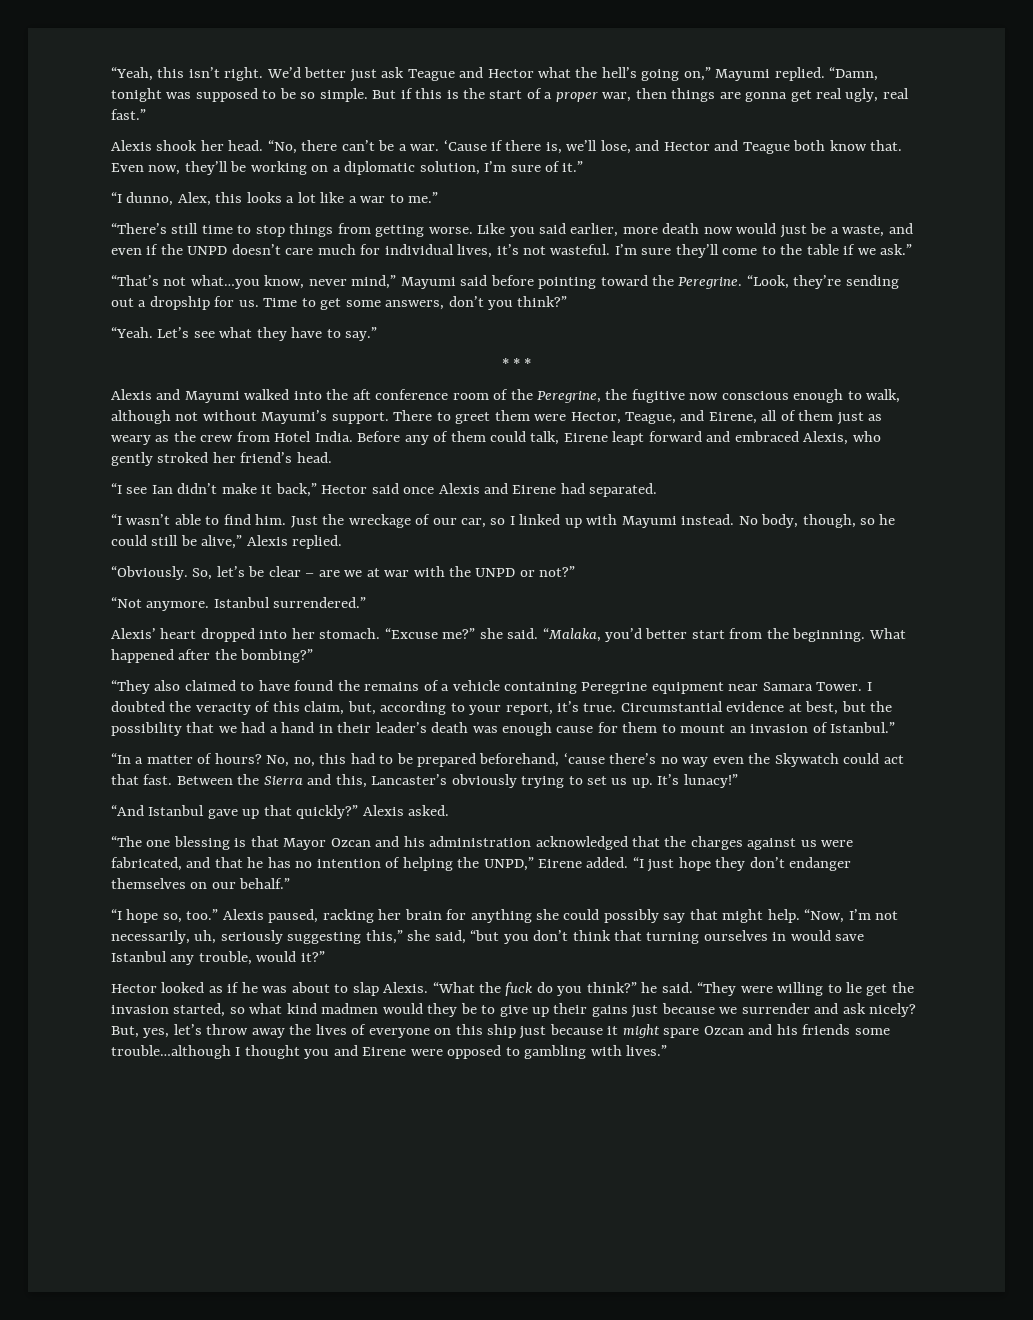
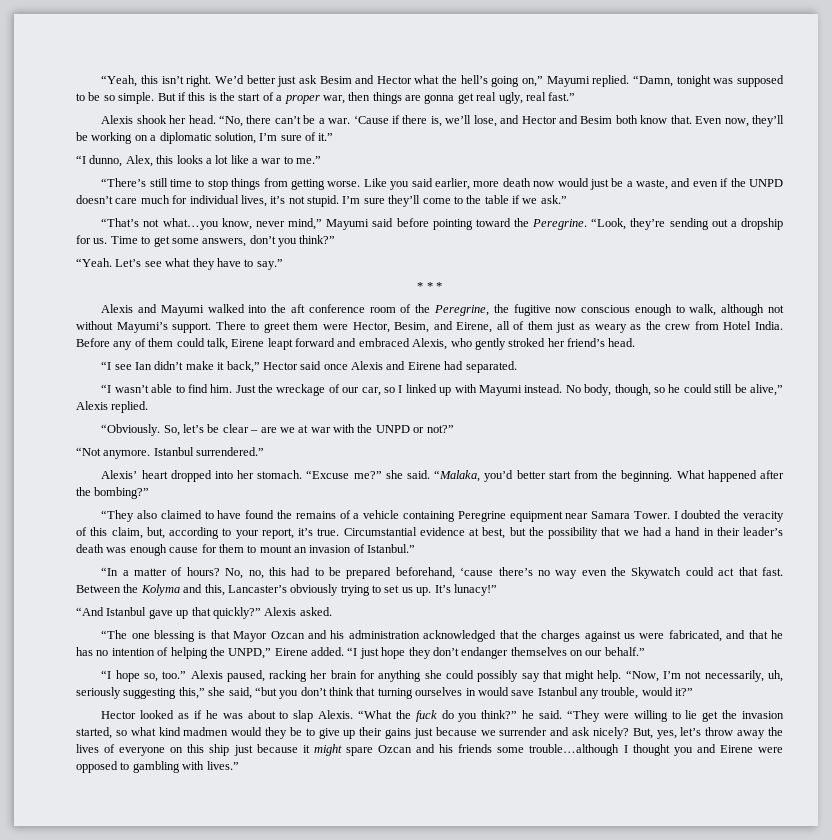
[407,69,455,81] Teague -> [319,76,352,84] Besim
[742,142,790,154] Teague -> [580,116,613,124] Besim
[550,244,611,255] wasteful. -> [307,195,339,207] stupid.
[625,412,677,424] Teague, -> [394,322,430,333] Besim,
[263,776,303,785] Sierra -> [140,584,180,596] Kolyma

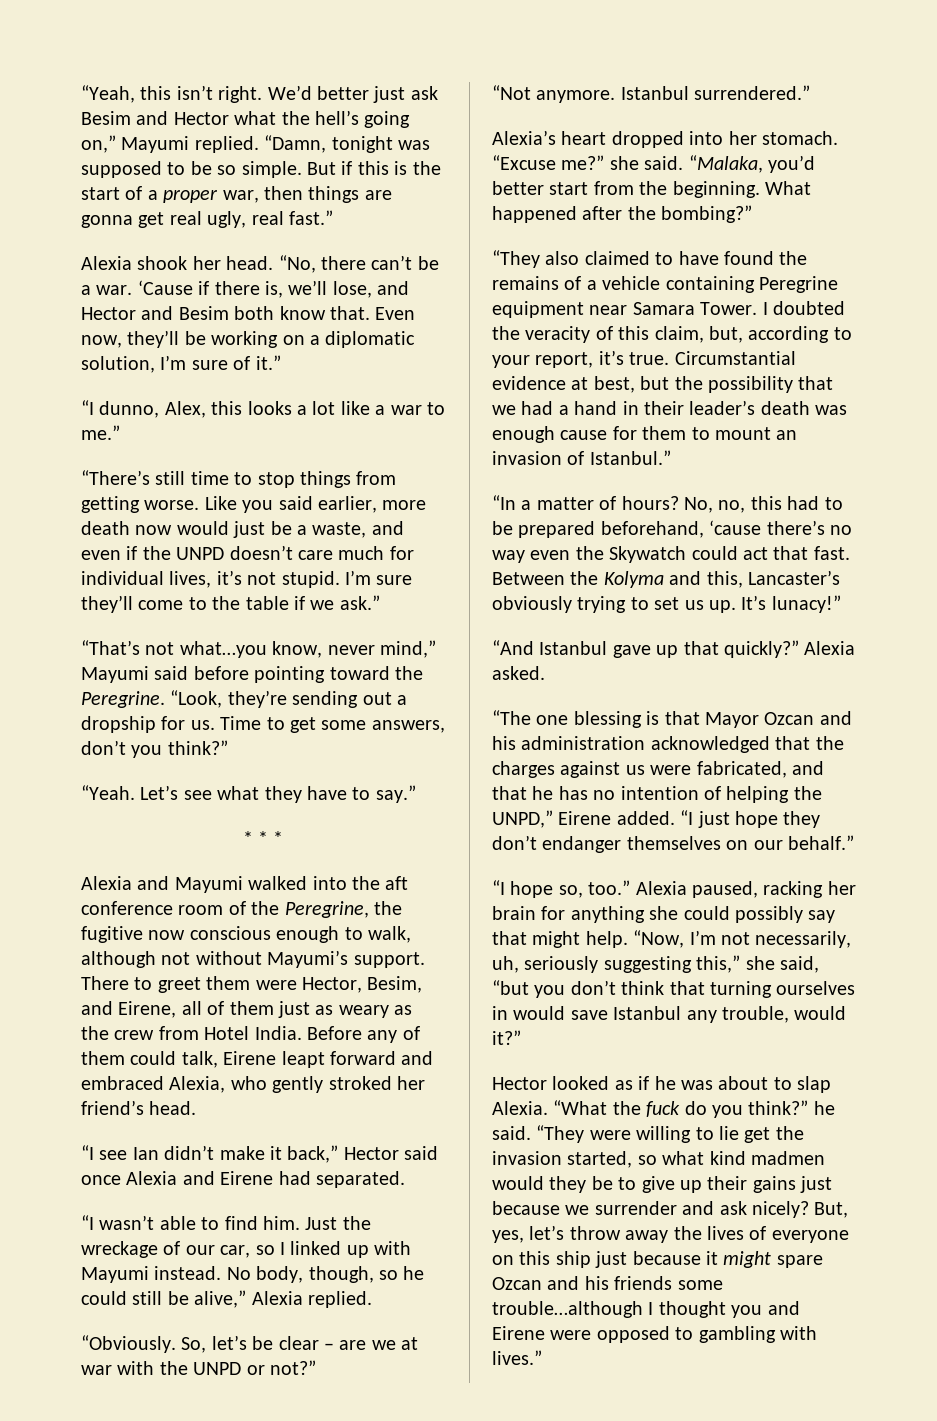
[101,115,134,124] Alexis -> [81,256,132,270] Alexia
[101,304,134,313] Alexis -> [81,876,132,890] Alexia
[412,338,448,350] Alexis, -> [169,1076,226,1093] Alexia,
[351,361,384,370] Alexis -> [126,1171,178,1185] Alexia
[76,401,108,410] Alexis -> [251,1291,303,1305] Alexia
[101,470,138,479] Alexis’ -> [492,130,556,145] Alexia’s
[264,607,297,616] Alexis -> [804,641,856,655] Alexia
[190,670,223,679] Alexis -> [635,881,687,895] Alexia
[318,710,354,719] Alexis. -> [492,1101,548,1115] Alexia.

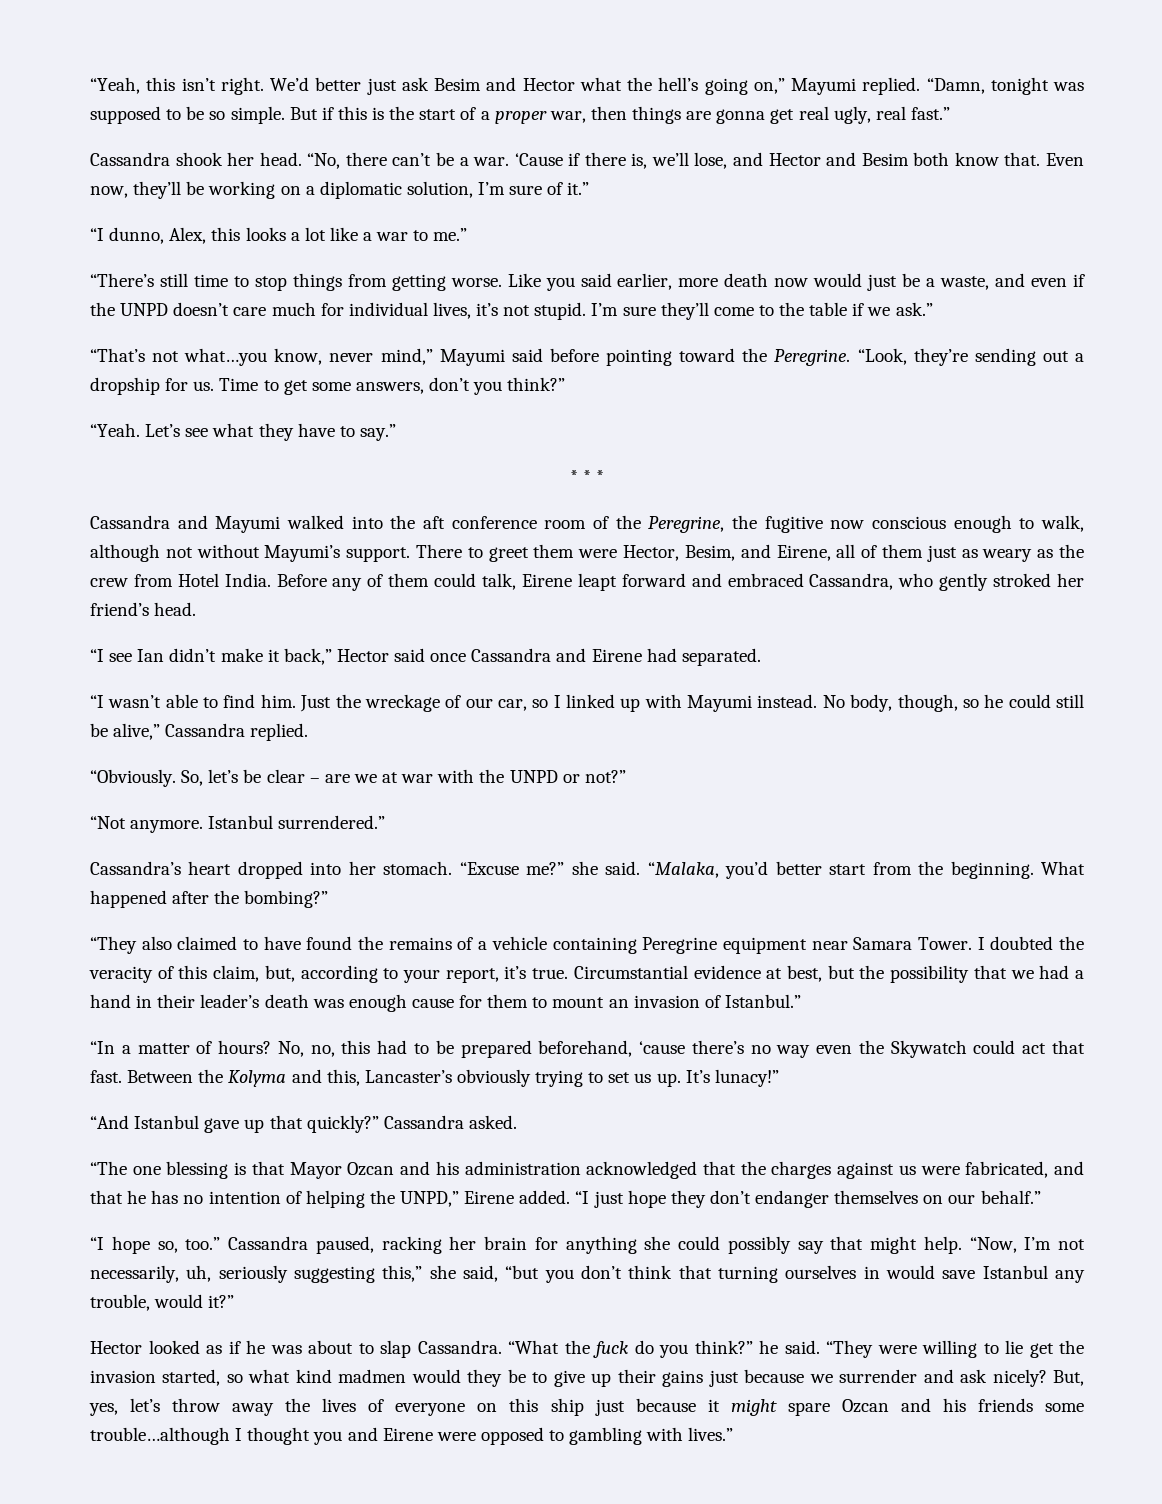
[81,256,132,270] Alexia -> [90,152,170,166] Cassandra
[81,876,132,890] Alexia -> [90,515,170,529] Cassandra
[169,1076,226,1093] Alexia, -> [809,573,894,590] Cassandra,
[126,1171,178,1185] Alexia -> [471,648,552,662] Cassandra
[251,1291,303,1305] Alexia -> [165,723,246,737] Cassandra
[492,130,556,145] Alexia’s -> [90,861,181,875] Cassandra’s
[804,641,856,655] Alexia -> [383,1115,464,1129] Cassandra
[635,881,687,895] Alexia -> [228,1236,308,1250] Cassandra
[492,1101,548,1115] Alexia. -> [417,1340,502,1354] Cassandra.

